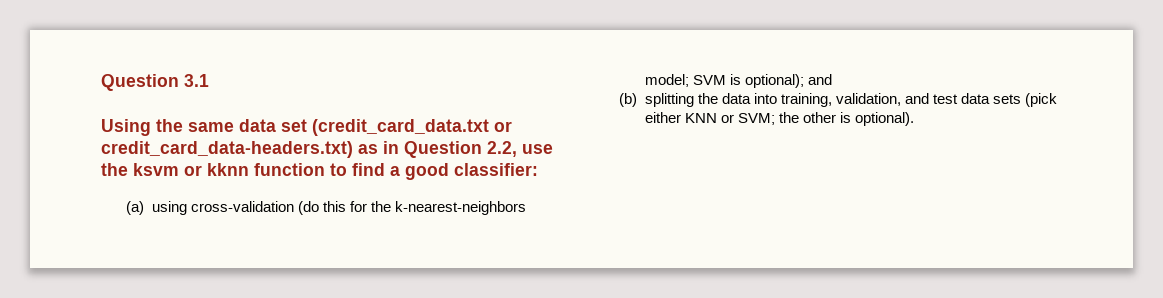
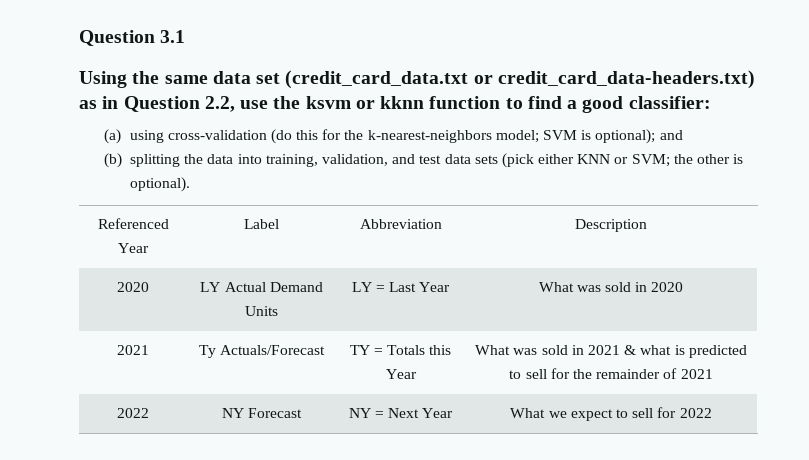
(914, 119) none -> [97,218,169,229] [118,243,149,253] [244,219,279,229] [359,219,442,229] [575,219,647,232] [117,282,149,292] [200,282,323,292] [245,306,278,316] [351,282,451,292] [538,282,684,292] [117,345,149,355] [198,345,326,358] [349,345,452,355] [385,369,417,379] [475,345,747,358] [509,368,713,379] [117,408,149,418] [221,408,303,418] [348,408,454,418] [510,407,712,421] // Referenced Year | Label | Abbreviation | Description // 2020 | LY Actual Demand Units | LY = Last Year | What was sold in 2020 // 2021 | Ty Actuals/Forecast | TY = Totals this Year | What was sold in 2021 & what is predicted to sell for the remainder of 2021 // 2022 | NY Forecast | NY = Next Year | What we expect to sell for 2022

